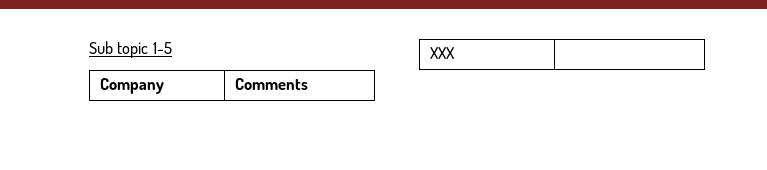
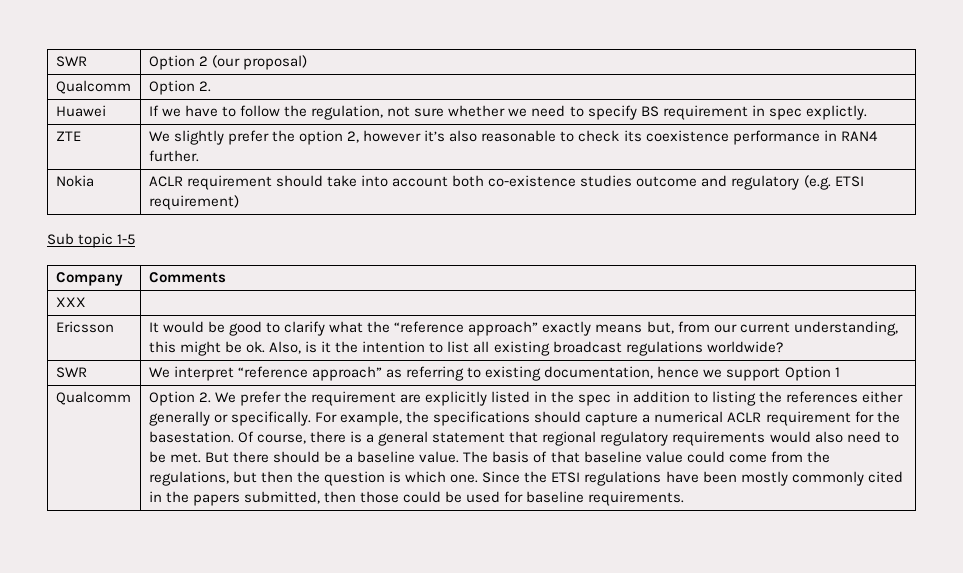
(89, 47) none -> [55,56,87,67] [148,55,308,70] [55,80,131,94] [148,80,211,95] [55,105,106,117] [148,105,867,120] [55,131,81,141] [148,130,878,145] [148,150,199,162] [55,175,94,187] [148,175,864,190] [148,195,239,210] SWR | Option 2 (our proposal) // Qualcomm | Option 2. // Huawei | If we have to follow the regulation, not sure whether we need to specify BS requirement in spec explictly. // ZTE | We slightly prefer the option 2, however it’s also reasonable to check its coexistence performance in RAN4 further. // Nokia | ACLR requirement should take into account both co-existence studies outcome and regulatory (e.g. ETSI requirement) //
(454, 53) none -> [55,321,114,333] [148,321,898,336] [148,341,783,356] [55,367,87,378] [148,366,840,381] [55,391,131,405] [148,391,903,406] [148,411,900,426] [148,431,899,446] [148,451,830,463] [148,471,903,486] [148,491,685,506] // Ericsson | It would be good to clarify what the “reference approach” exactly means but, from our current understanding, this might be ok. Also, is it the intention to list all existing broadcast regulations worldwide? // SWR | We interpret “reference approach” as referring to existing documentation, hence we support Option 1 // Qualcomm | Option 2. We prefer the requirement are explicitly listed in the spec in addition to listing the references either generally or specifically. For example, the specifications should capture a numerical ACLR requirement for the basestation. Of course, there is a general statement that regional regulatory requirements would also need to be met. But there should be a baseline value. The basis of that baseline value could come from the regulations, but then the question is which one. Since the ETSI regulations have been mostly commonly cited in the papers submitted, then those could be used for baseline requirements.

